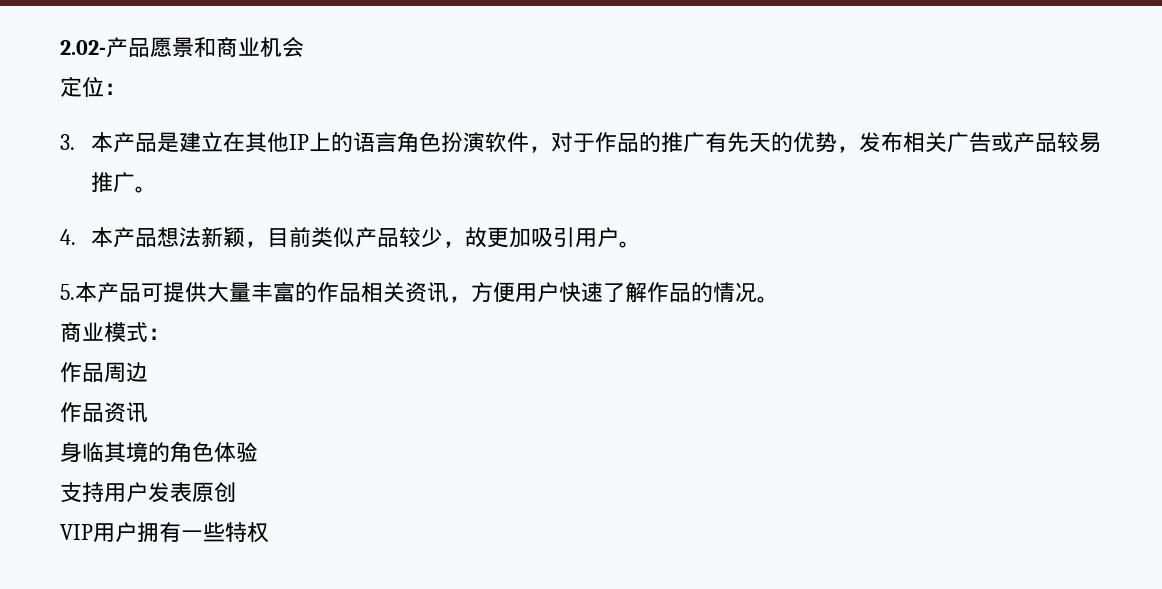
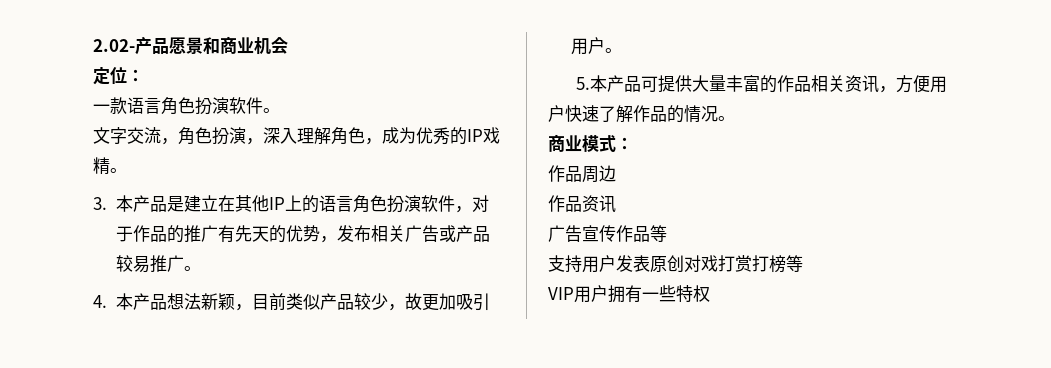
(126, 89) none -> [93,97,280,115] [93,127,500,145] [93,157,127,174] // 一款语言角色扮演软件。 // 文字交流，角色扮演，深入理解角色，成为优秀的IP戏精。
[60,441,258,463] 身临其境的角色体验 -> [548,225,667,242] 广告宣传作品等
(236, 492) none -> [684,255,803,273] 对戏打赏打榜等

